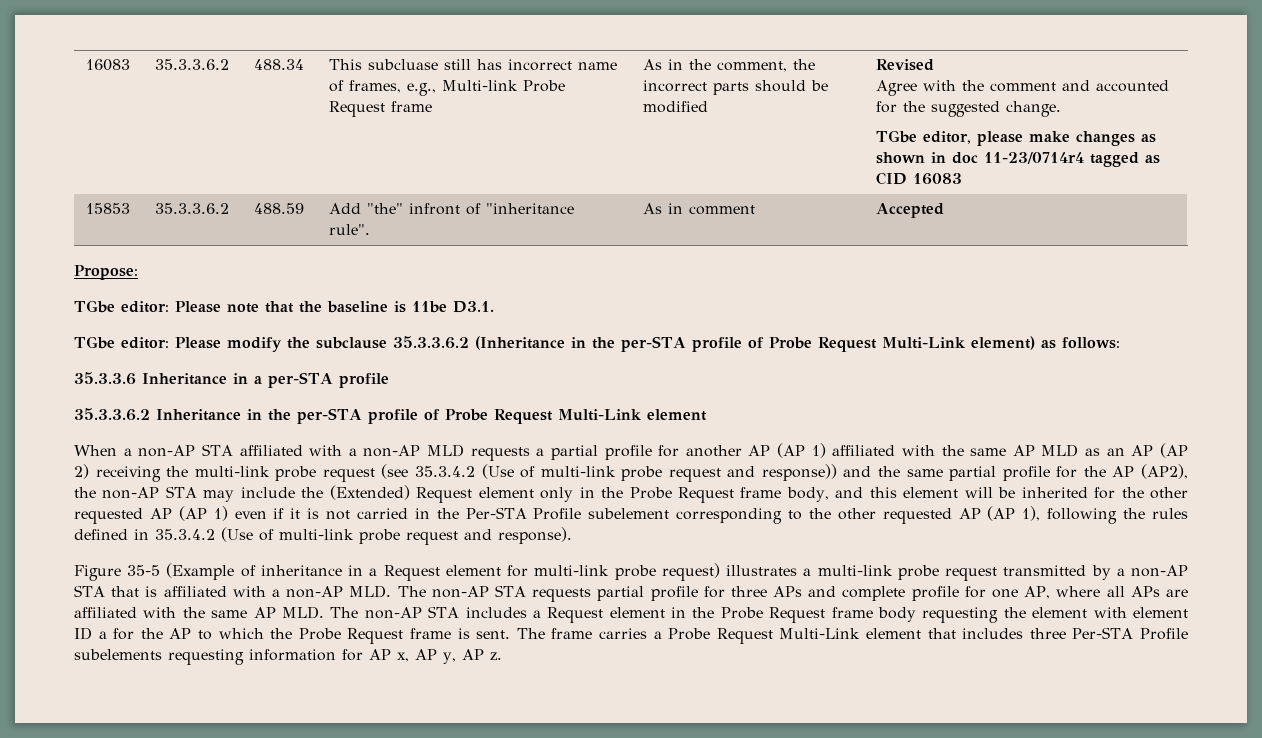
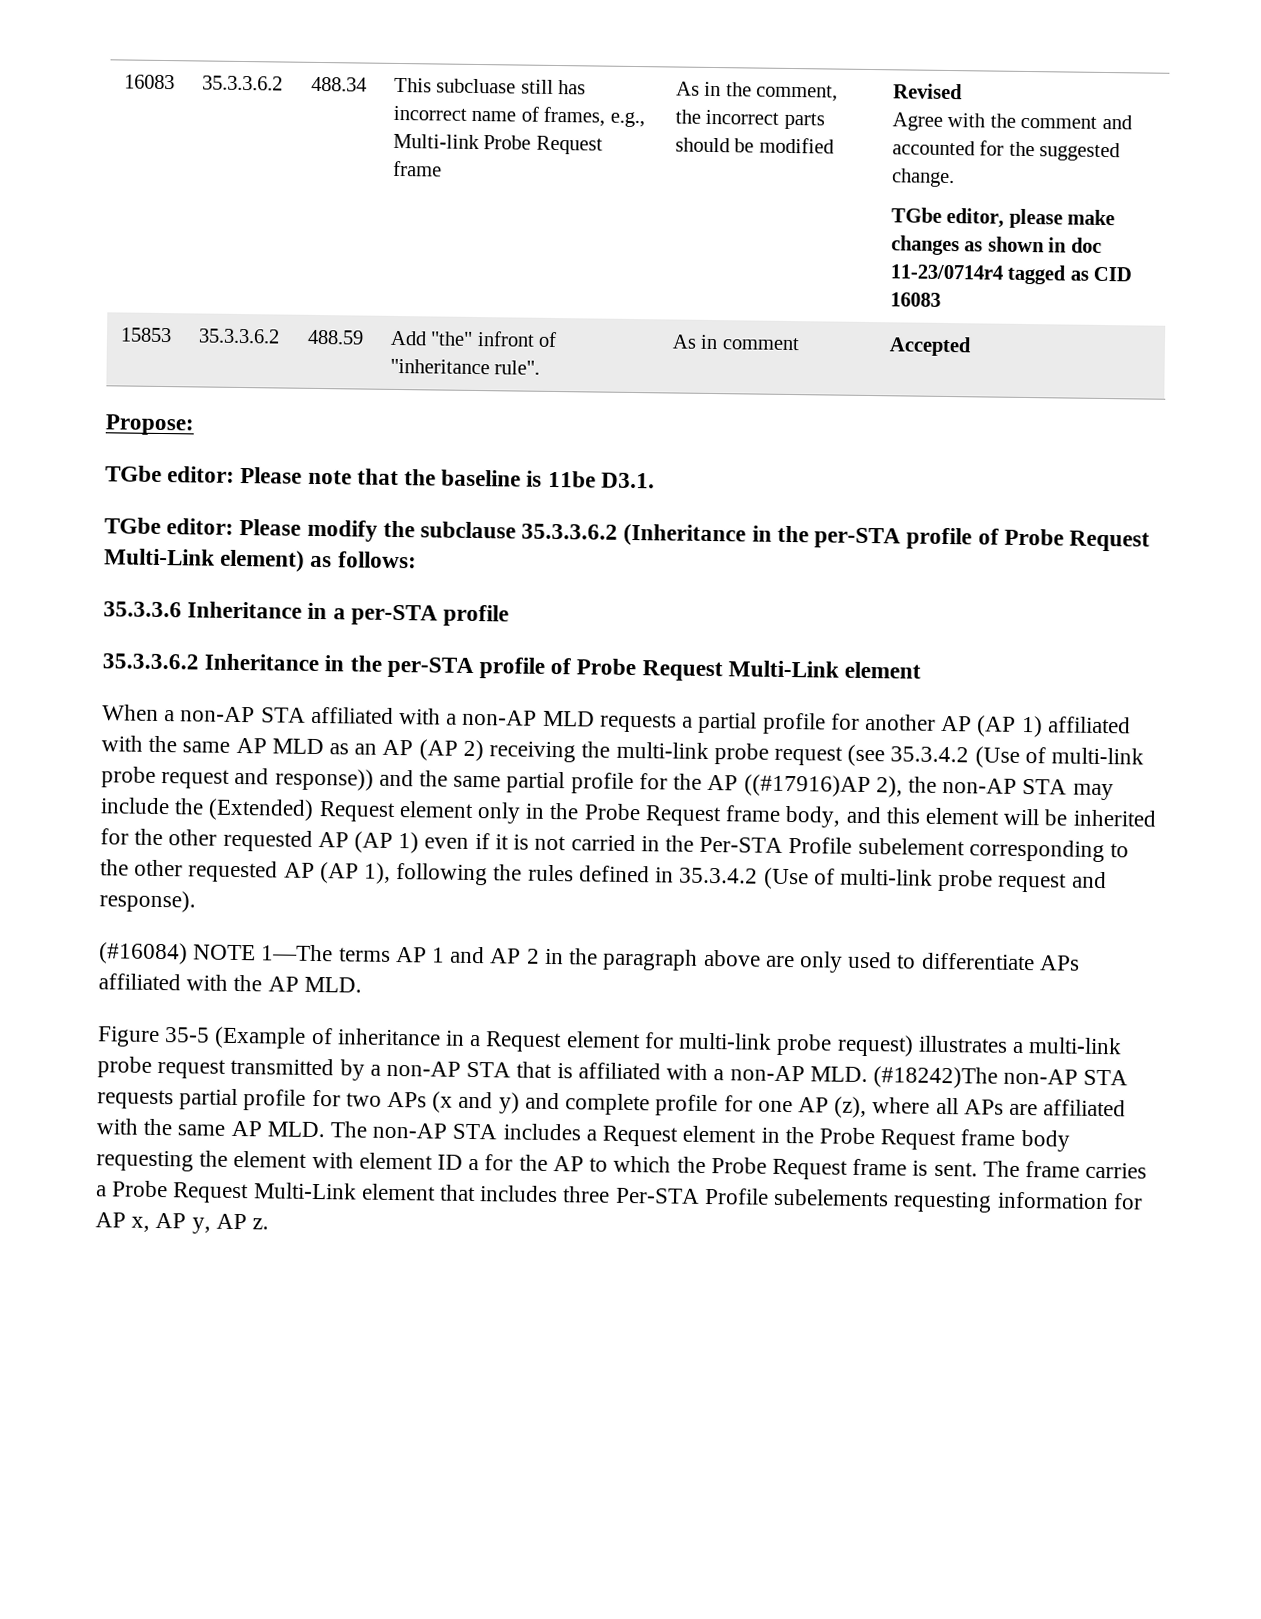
[1141,464,1189,479] (AP2), -> [743,774,903,798] ((#17916)AP 2),
(572, 535) none -> [98,942,1080,973] [98,973,362,993] // (#16084) NOTE 1—The terms AP 1 and AP 2 in the paragraph above are only used to differentiate APs affiliated with the AP MLD.
[397,586,426,597] The -> [872,1066,998,1089] (#18242)The
[730,586,803,597] three APs -> [345,1091,520,1114] two APs (x and y)
[1024,586,1051,599] AP, -> [797,1096,868,1119] AP (z),

